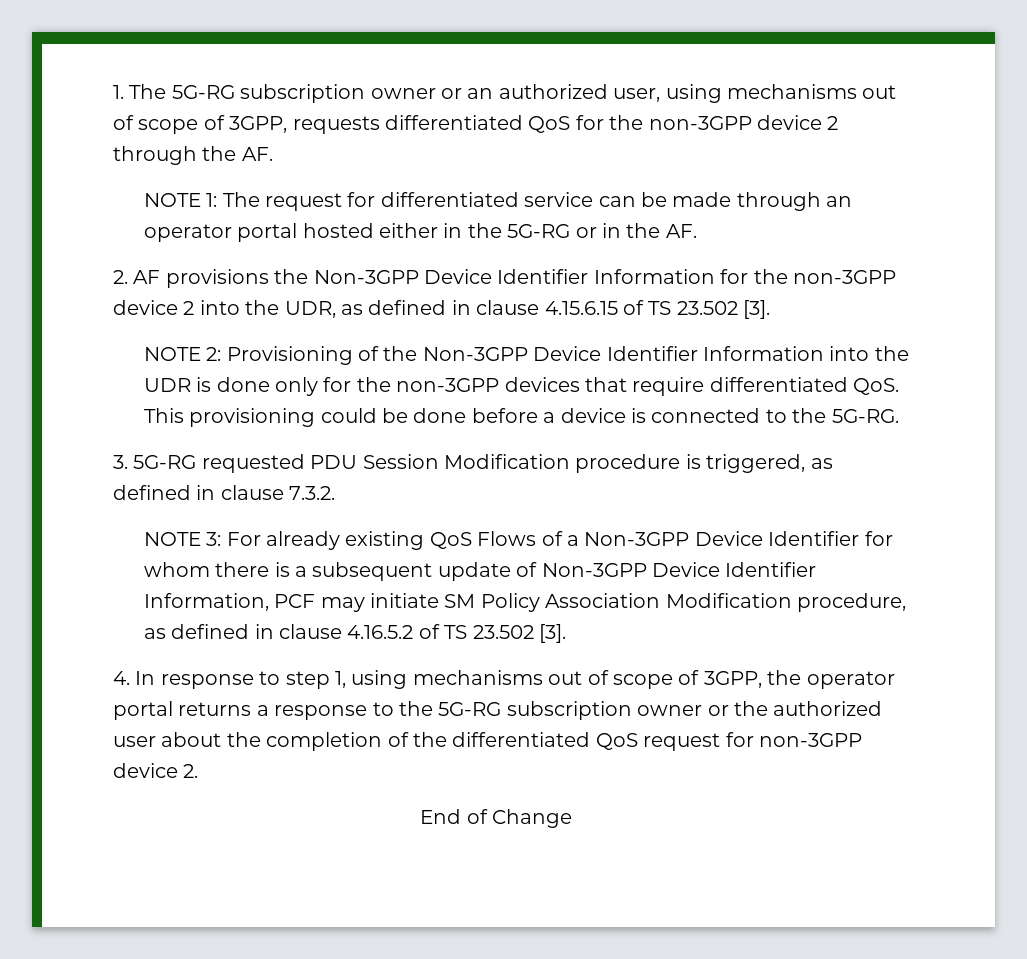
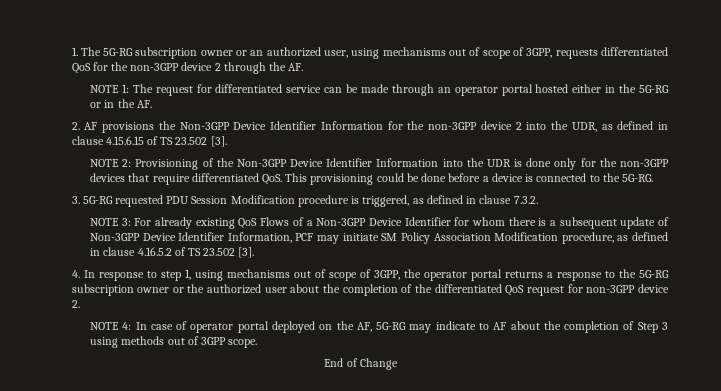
(199, 771) none -> [90,321,668,333] [90,336,258,348] // NOTE 4: In case of operator portal deployed on the AF, 5G-RG may indicate to AF about the completion of Step 3 using methods out of 3GPP scope.

